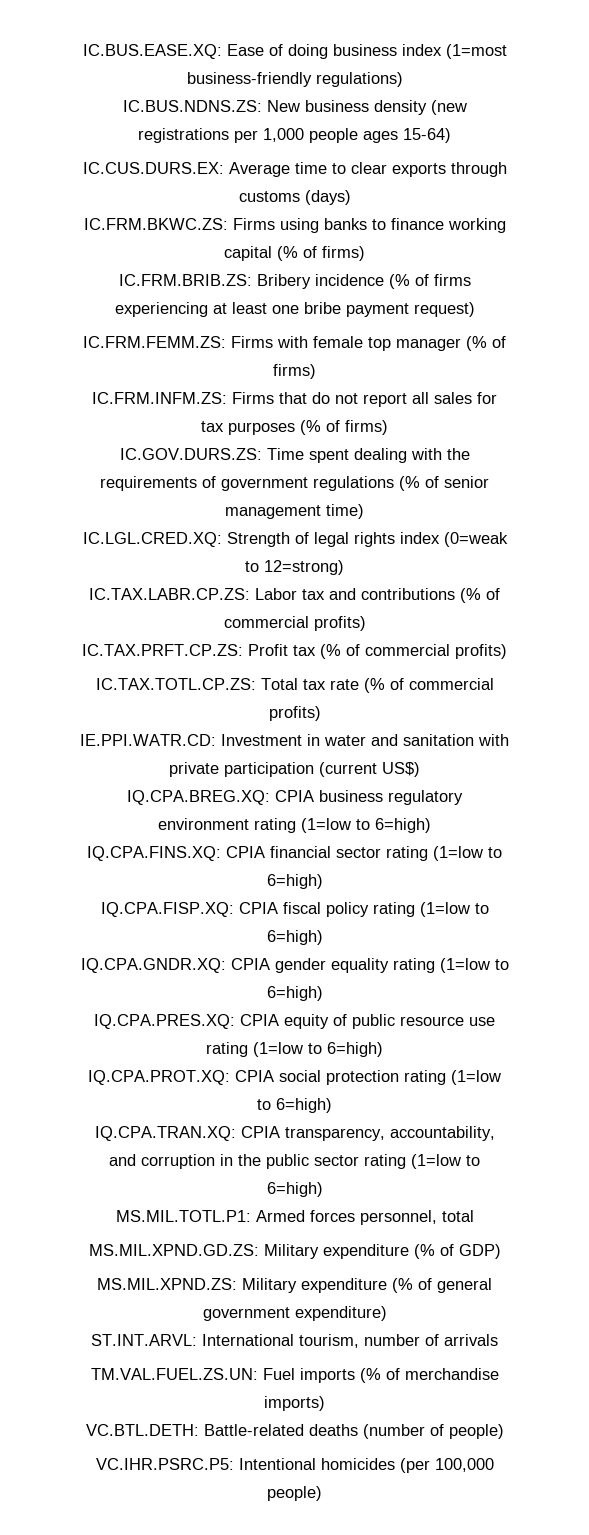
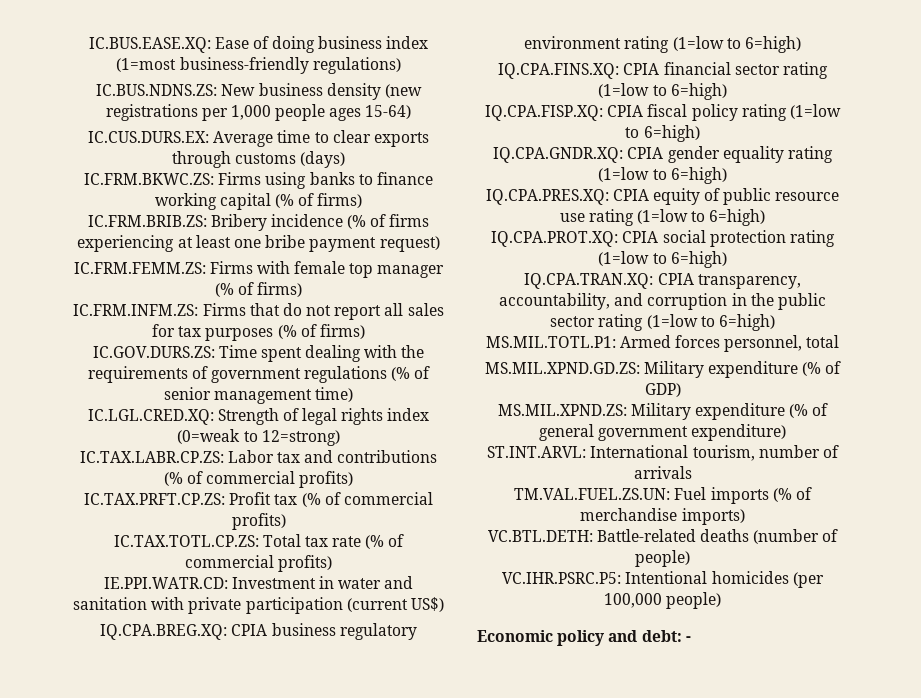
(322, 1493) none -> [477,630,691,646] // Economic policy and debt: -

